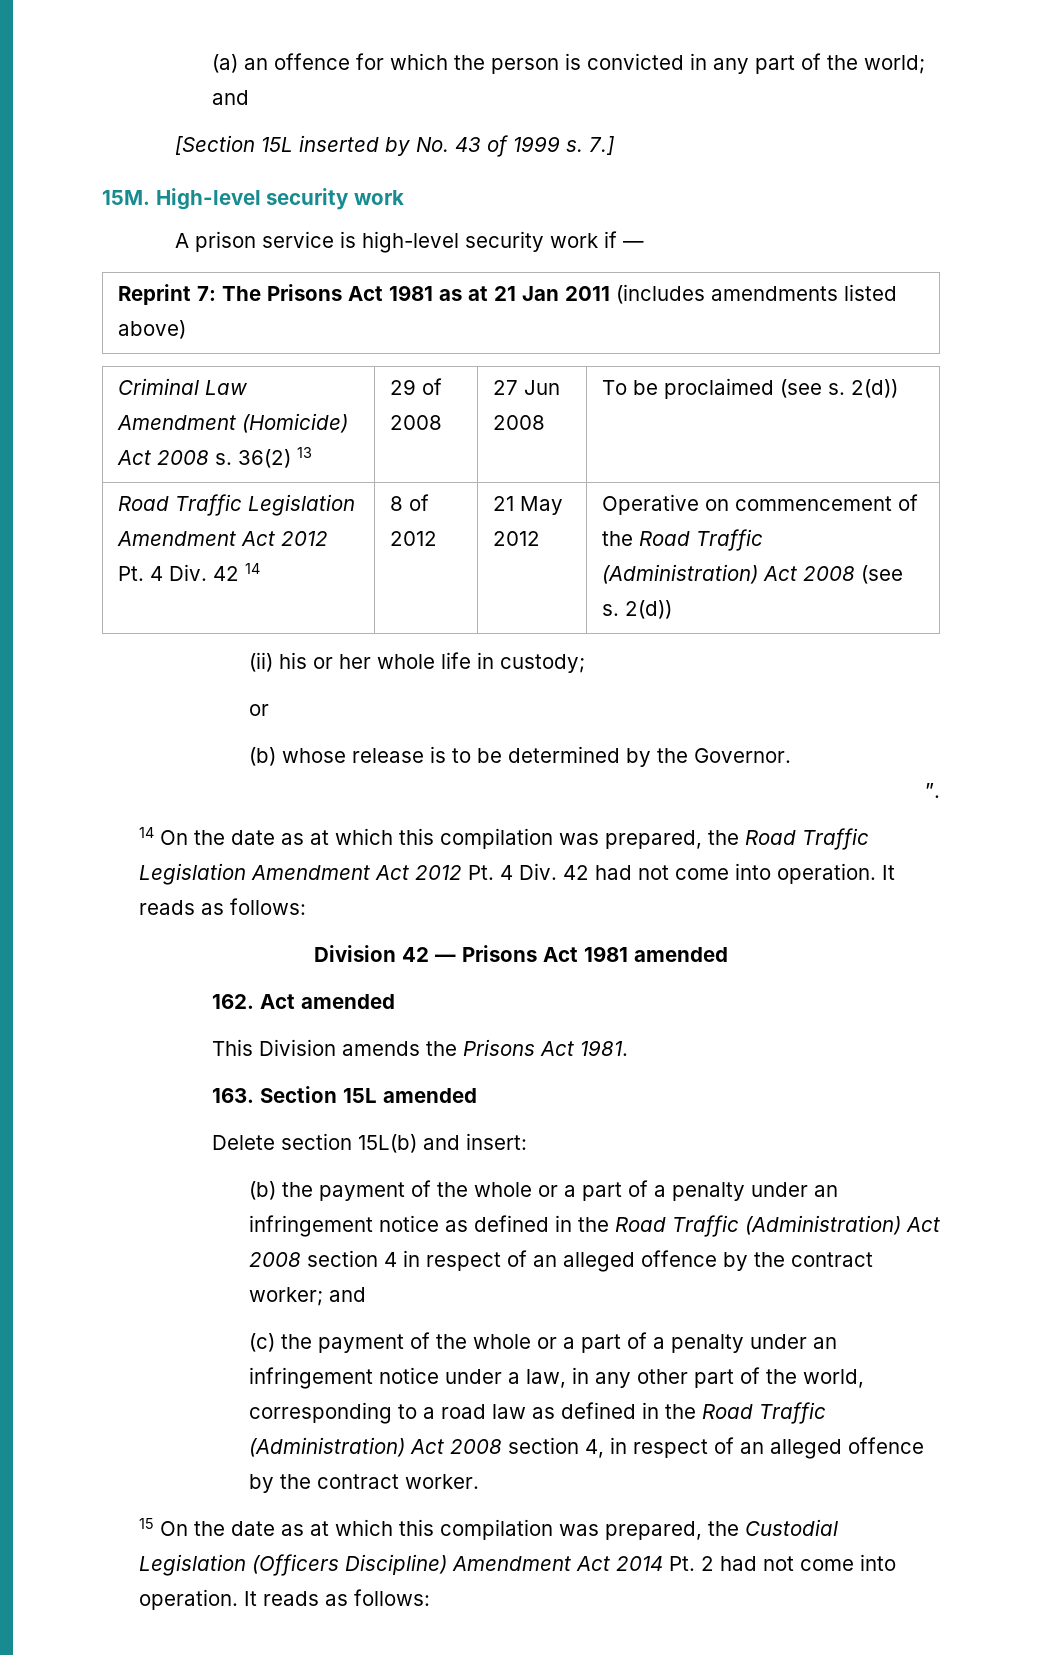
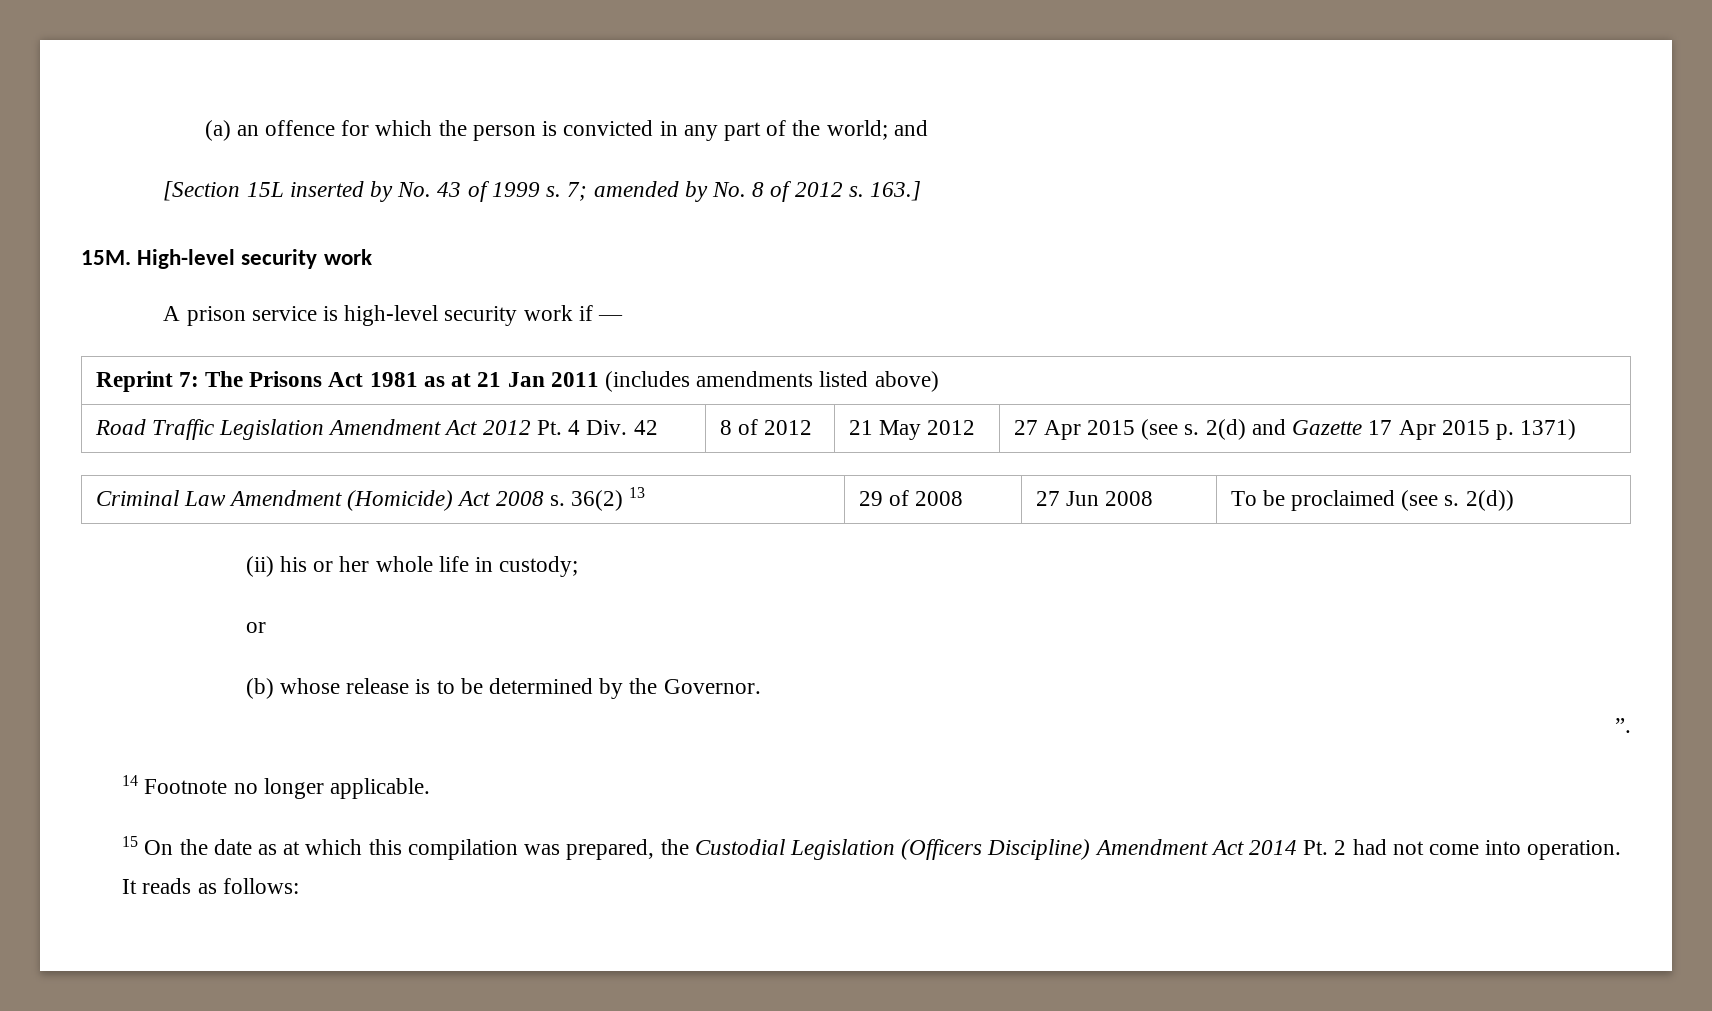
[589,136,615,155] 7.] -> [567,181,921,202] 7; amended by No. 8 of 2012 s. 163.]
(186, 329) none -> [94,419,658,440] [719,419,813,435] [848,420,976,440] [1013,419,1577,440] // Road Traffic Legislation Amendment Act 2012 Pt. 4 Div. 42 | 8 of 2012 | 21 May 2012 | 27 Apr 2015 (see s. 2(d) and Gazette 17 Apr 2015 p. 1371)
[117,494,355,516] [116,531,328,546] [117,563,260,581] [389,494,429,511] [389,531,437,546] [492,496,563,515] [492,531,540,546] [601,494,918,515] [601,529,763,551] [601,564,903,584] [601,600,672,619] // Road Traffic Legislation Amendment Act 2012 Pt. 4 Div. 42 14 | 8 of 2012 | 21 May 2012 | Operative on commencement of the Road Traffic (Administration) Act 2008 (see s. 2(d)) -> (1514, 500) none
[159,828,869,850] [138,863,895,885] [138,898,306,915] [314,945,728,962] [211,994,395,1009] [211,1039,628,1056] [211,1086,477,1103] [211,1133,527,1153] [248,1180,838,1201] [248,1215,940,1237] [248,1250,873,1272] [248,1287,366,1306] [248,1332,837,1353] [248,1367,864,1389] [248,1402,826,1424] [248,1437,924,1459] [248,1474,479,1493] On the date as at which this compilation was prepared, the Road Traffic Legislation Amendment Act 2012 Pt. 4 Div. 42 had not come into operation. It reads as follows: // Division 42 — Prisons Act 1981 amended // 162. Act amended // This Division amends the Prisons Act 1981. // 163. Section 15L amended // Delete section 15L(b) and insert: // (b) the payment of the whole or a part of a penalty under an infringement notice as defined in the Road Traffic (Administration) Act 2008 section 4 in respect of an alleged offence by the contract worker; and // (c) the payment of the whole or a part of a penalty under an infringement notice under a law, in any other part of the world, corresponding to a road law as defined in the Road Traffic (Administration) Act 2008 section 4, in respect of an alleged offence by the contract worker. -> [144,778,431,799] Footnote no longer applicable.

